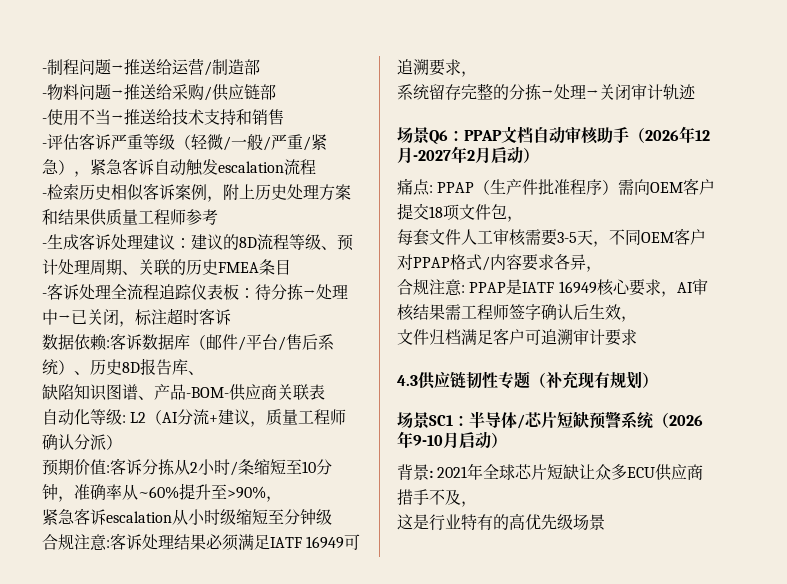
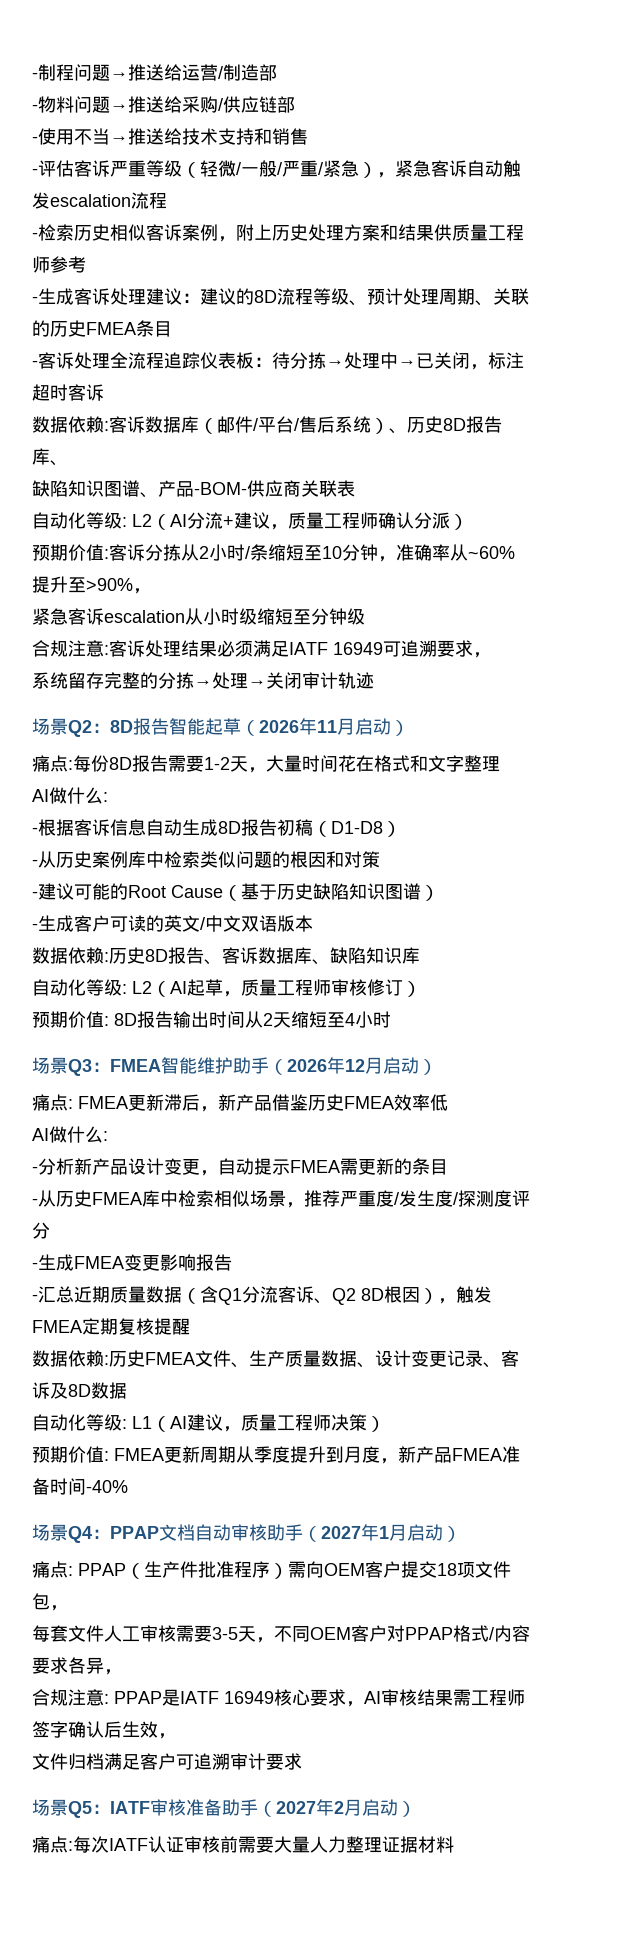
[429,130,448,144] Q6 -> [68,718,409,737] [32,755,500,773] [32,787,108,804] [32,819,401,837] [32,851,380,868] [32,883,439,901] [32,915,313,932] [32,947,420,965] [32,979,421,997] [32,1011,391,1028] [32,1057,437,1076] [32,1094,448,1112] [32,1126,108,1143] [32,1158,448,1176] [32,1190,530,1208] [32,1222,50,1239] [32,1254,232,1271] [32,1286,492,1305] [32,1318,190,1335] [32,1350,519,1368] [32,1382,127,1399] [32,1414,385,1432] [32,1446,520,1464] [32,1478,128,1495] [32,1524,92,1543] Q2：8D报告智能起草（2026年11月启动） // 痛点:每份8D报告需要1-2天，大量时间花在格式和文字整理 // AI做什么: // -根据客诉信息自动生成8D报告初稿（D1-D8） // -从历史案例库中检索类似问题的根因和对策 // -建议可能的Root Cause（基于历史缺陷知识图谱） // -生成客户可读的英文/中文双语版本 // 数据依赖:历史8D报告、客诉数据库、缺陷知识库 // 自动化等级: L2（AI起草，质量工程师审核修订） // 预期价值: 8D报告输出时间从2天缩短至4小时 // 场景Q3：FMEA智能维护助手（2026年12月启动） // 痛点: FMEA更新滞后，新产品借鉴历史FMEA效率低 // AI做什么: // -分析新产品设计变更，自动提示FMEA需更新的条目 // -从历史FMEA库中检索相似场景，推荐严重度/发生度/探测度评分 // -生成FMEA变更影响报告 // -汇总近期质量数据（含Q1分流客诉、Q2 8D根因），触发FMEA定期复核提醒 // 数据依赖:历史FMEA文件、生产质量数据、设计变更记录、客诉及8D数据 // 自动化等级: L1（AI建议，质量工程师决策） // 预期价值: FMEA更新周期从季度提升到月度，新产品FMEA准备时间-40% // 场景Q4
[645,126,710,143] [397,146,475,164] 2026年12月-2027年2 -> [321,1524,389,1541] 2027年1
[397,371,658,390] [397,411,703,429] [397,431,507,449] [397,463,704,481] [397,489,477,507] [397,513,605,531] 4.3供应链韧性专题（补充现有规划） // 场景SC1：半导体/芯片短缺预警系统（2026年9-10月启动） // 背景: 2021年全球芯片短缺让众多ECU供应商措手不及， // 这是行业特有的高优先级场景 -> [32,1799,416,1818] [32,1836,454,1853] 场景Q5：IATF审核准备助手（2027年2月启动） // 痛点:每次IATF认证审核前需要大量人力整理证据材料

